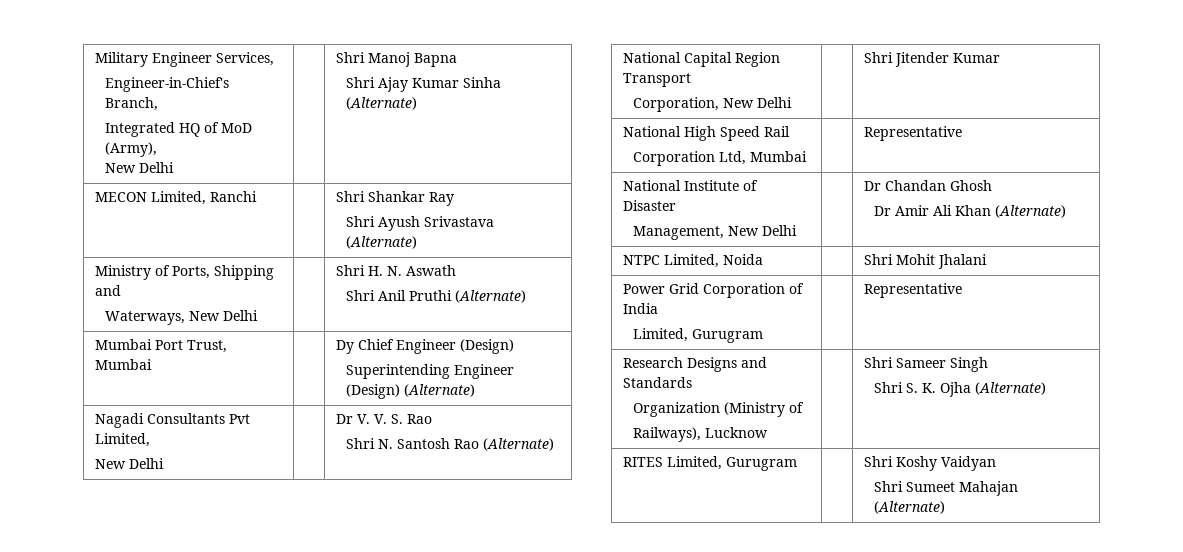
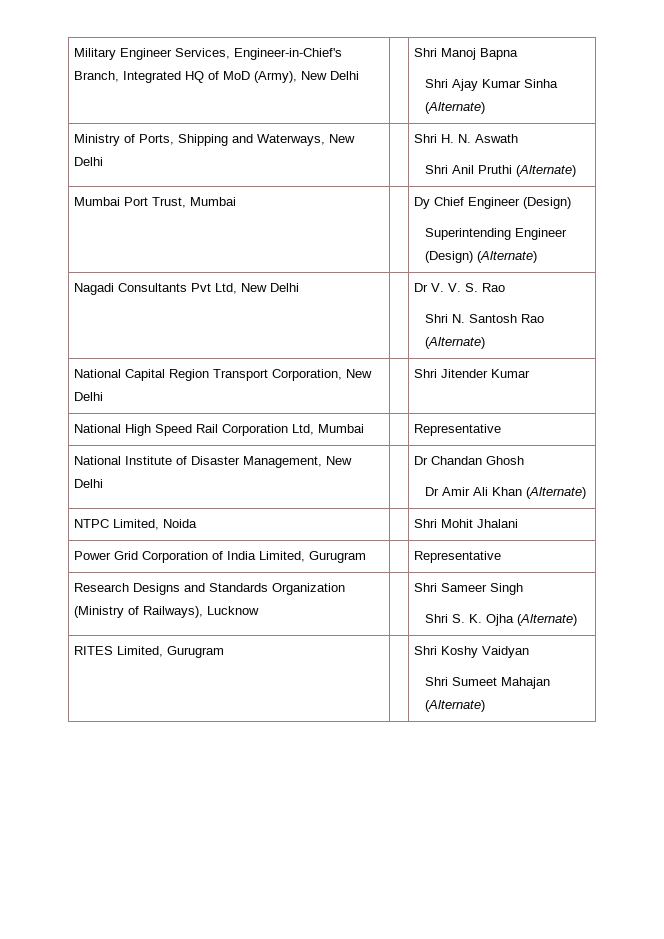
(274, 59) // -> (231, 53) none
(159, 104) // -> (120, 76) none
(158, 149) // -> (298, 77) none
[94,191,257,205] [335,191,454,206] [346,216,495,231] [346,236,418,249] // MECON Limited, Ranchi | | Shri Shankar Ray // Shri Ayush Srivastava (Alternate) -> (486, 108) none
(121, 290) // -> (254, 138) none
[94,433,150,447] Limited, // -> [215,283,238,294] Ltd,
(691, 80) // -> (269, 375) none
(790, 131) // -> (219, 428) none
(676, 205) // -> (241, 460) none
(658, 308) // -> (257, 555) none
(692, 382) // -> (269, 587) none
(805, 407) // -> (140, 610) none

